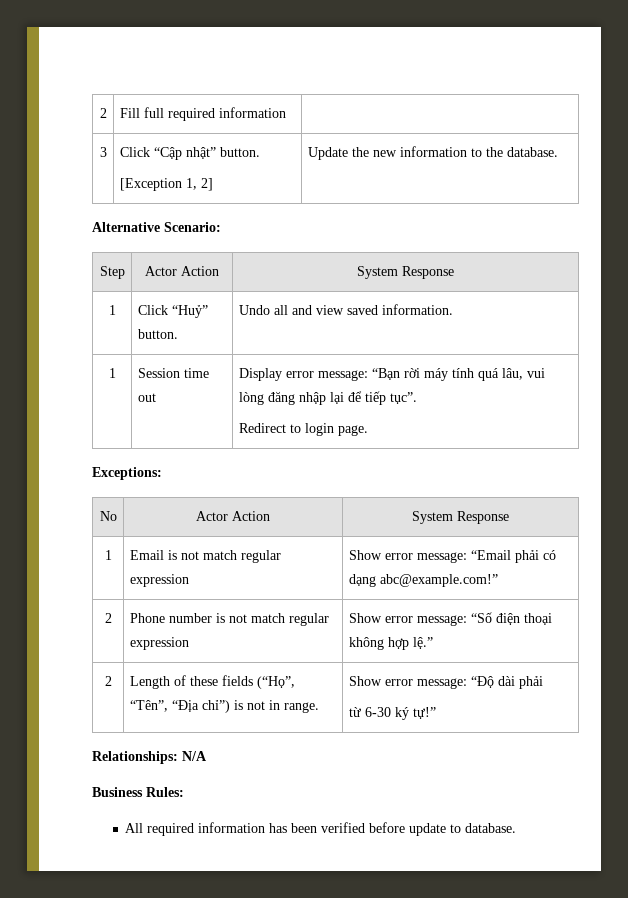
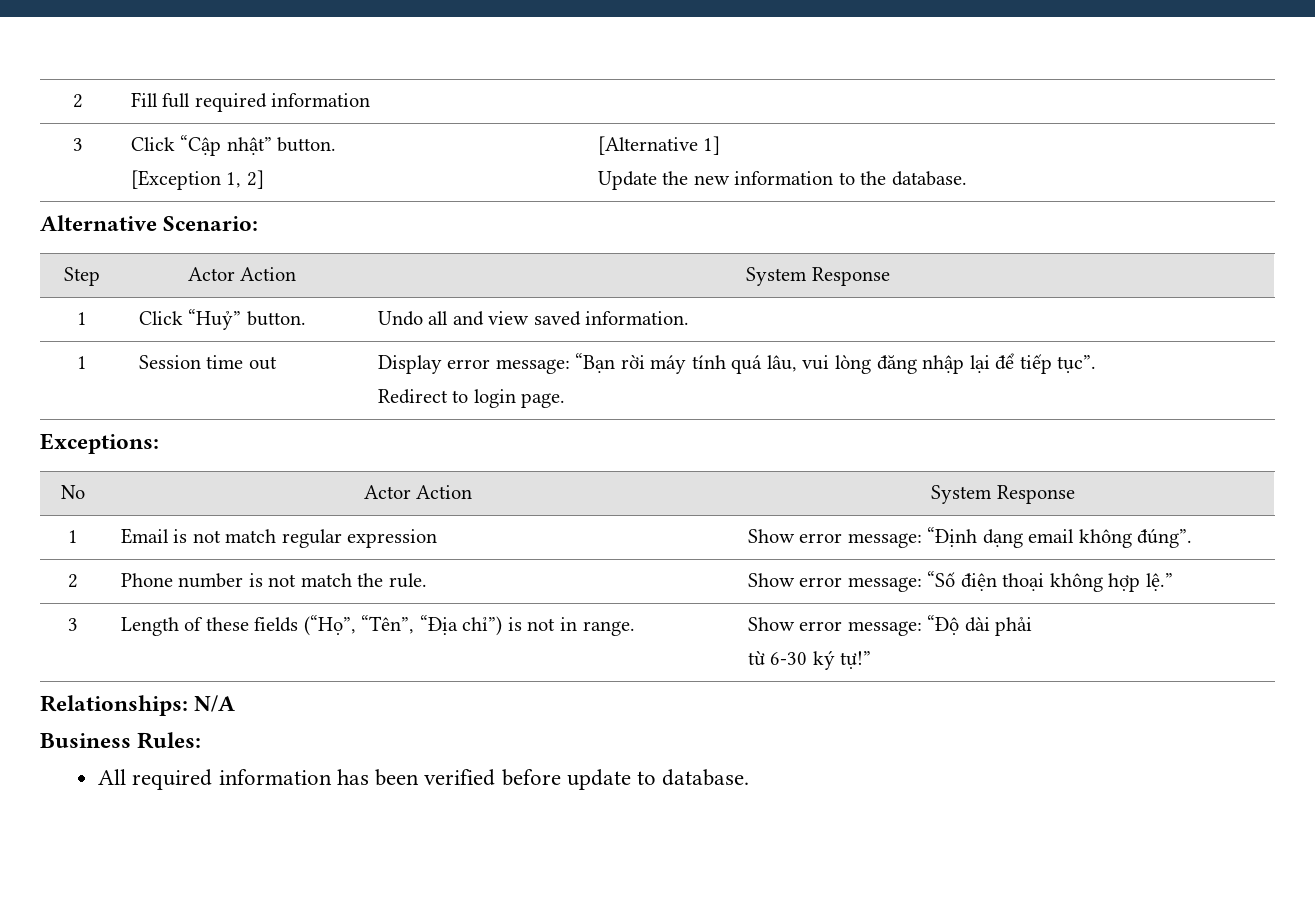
(213, 184) none -> [597,136,721,155] [Alternative 1] //
[470,550,556,563] [348,574,498,587] “Email phải có dạng abc@example.com!” -> [927,527,1193,548] “Định dạng email không đúng”.
[288,613,329,626] [129,637,189,650] regular expression -> [357,573,427,588] the rule.
[104,676,112,686] 2 -> [67,618,78,631] 3

